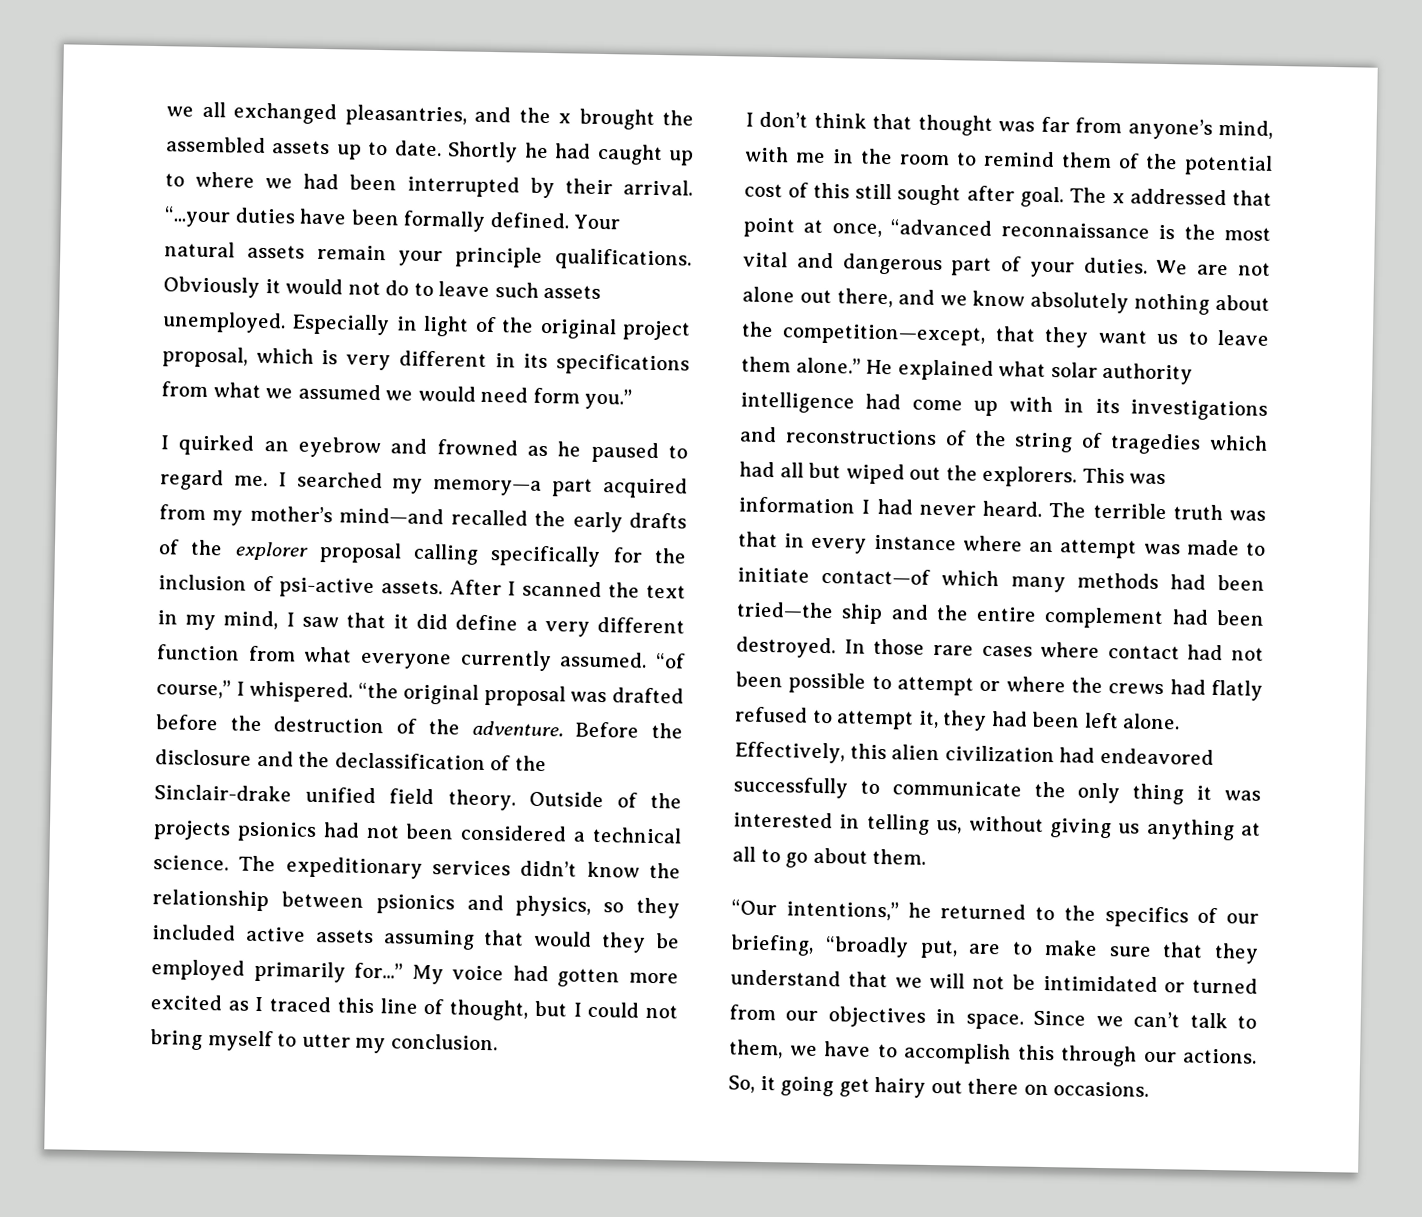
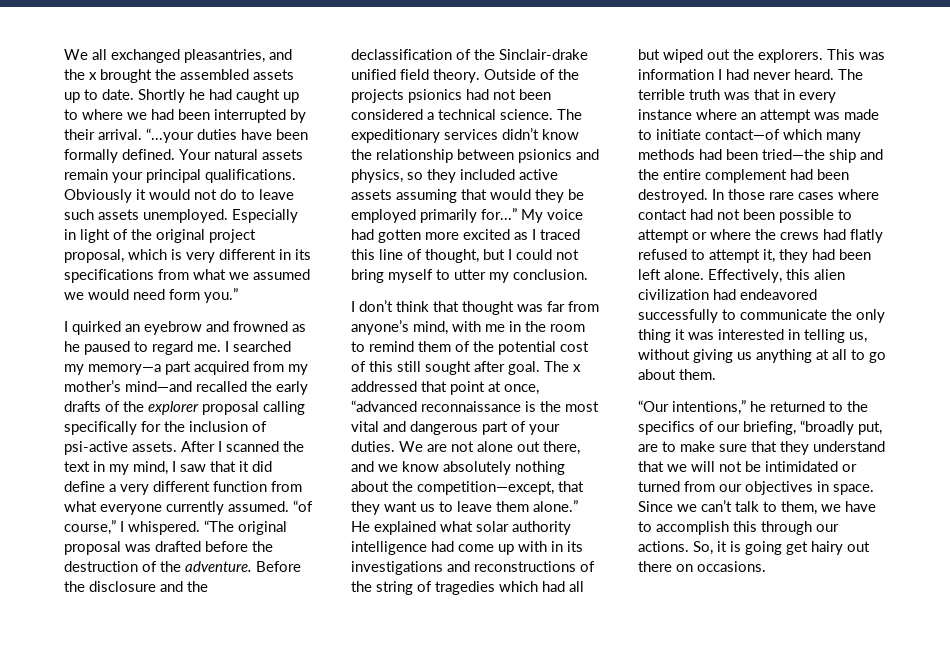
[166,106,194,117] we -> [64,49,88,60] We
[455,246,544,268] principle -> [146,169,201,183] principal
[357,682,399,699] “the -> [204,520,234,532] “The
(776, 1083) none -> [730,541,741,552] is

